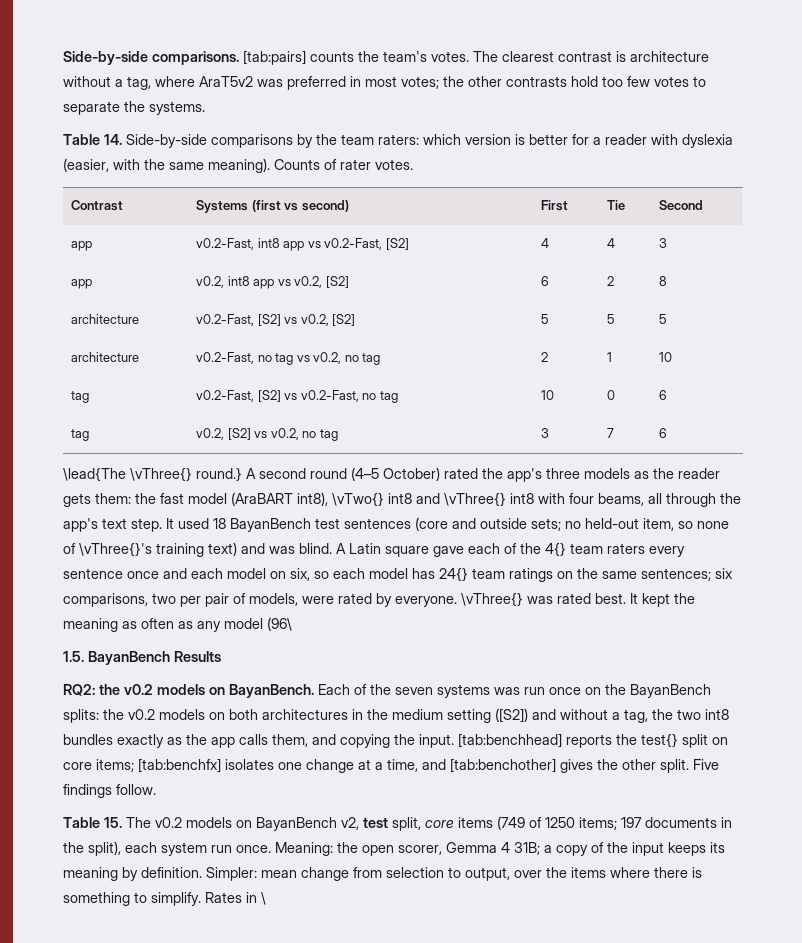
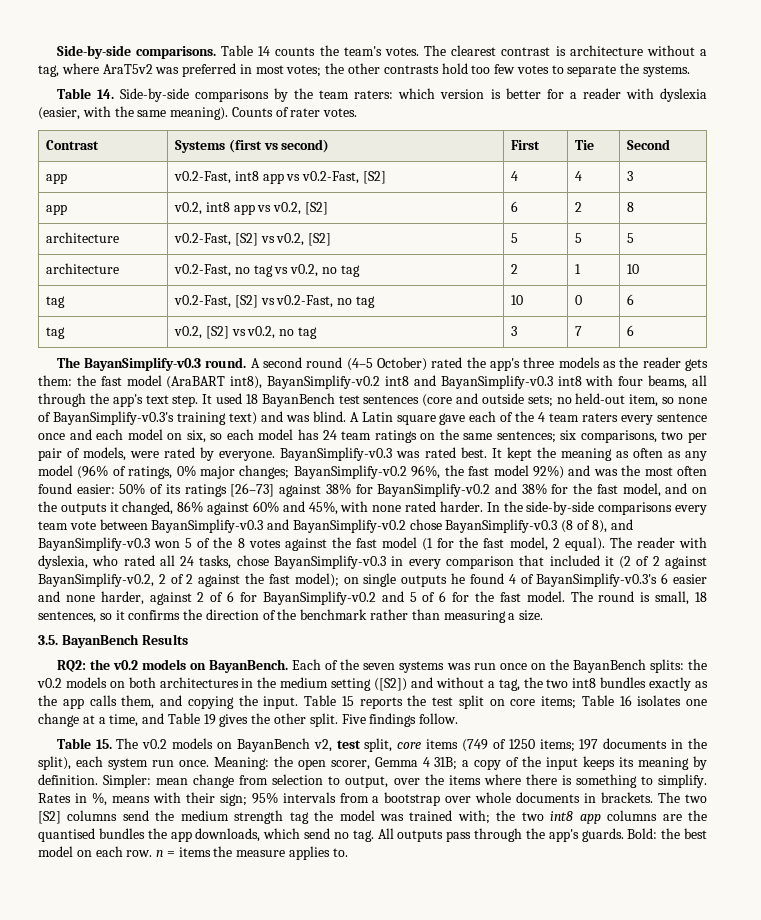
[243,50,306,65] [tab:pairs] -> [221,45,271,56] Table 14
[63,467,242,482] \lead{The \vThree{} round.} -> [56,357,247,371] The BayanSimplify-v0.3 round.
[332,492,384,507] \vTwo{} -> [267,375,381,389] BayanSimplify-v0.2
[444,492,506,507] \vThree{} -> [440,375,553,389] BayanSimplify-v0.3
[79,542,152,557] \vThree{}'s -> [52,411,174,425] BayanSimplify-v0.3's
[545,542,566,557] 4{} -> [538,412,546,422] 4
[439,567,468,582] 24{} -> [322,430,337,440] 24
[461,592,523,607] \vThree{} -> [280,447,393,461] BayanSimplify-v0.3
[267,617,292,631] [63,651,84,662] (96\ // 1.5. -> [77,465,707,479] [38,483,707,497] [38,501,707,515] [38,519,633,533] [38,537,708,551] [38,555,707,569] [38,573,707,587] [38,591,707,605] [38,609,544,623] [38,635,58,645] (96% of ratings, 0% major changes; BayanSimplify-v0.2 96%, the fast model 92%) and was the most often found easier: 50% of its ratings [26–73] against 38% for BayanSimplify-v0.2 and 38% for the fast model, and on the outputs it changed, 86% against 60% and 45%, with none rated harder. In the side-by-side comparisons every team vote between BayanSimplify-v0.3 and BayanSimplify-v0.2 chose BayanSimplify-v0.3 (8 of 8), and BayanSimplify-v0.3 won 5 of the 8 votes against the fast model (1 for the fast model, 2 equal). The reader with dyslexia, who rated all 24 tasks, chose BayanSimplify-v0.3 in every comparison that included it (2 of 2 against BayanSimplify-v0.2, 2 of 2 against the fast model); on single outputs he found 4 of BayanSimplify-v0.3's 6 easier and none harder, against 2 of 6 for BayanSimplify-v0.2 and 5 of 6 for the fast model. The round is small, 18 sentences, so it confirms the direction of the benchmark rather than measuring a size. // 3.5.
[458,733,562,748] [tab:benchhead] -> [304,695,354,706] Table 15
[641,733,678,748] test{} -> [432,697,453,706] test
[138,758,221,773] [tab:benchfx] -> [581,695,632,706] Table 16
[450,758,556,773] [tab:benchother] -> [167,713,216,725] Table 19
[261,892,266,905] \ -> [91,792,708,806] [38,810,708,824] [38,828,707,842] [38,846,348,860] %, means with their sign; 95% intervals from a bootstrap over whole documents in brackets. The two [S2] columns send the medium strength tag the model was trained with; the two int8 app columns are the quantised bundles the app downloads, which send no tag. All outputs pass through the app's guards. Bold: the best model on each row. n = items the measure applies to.

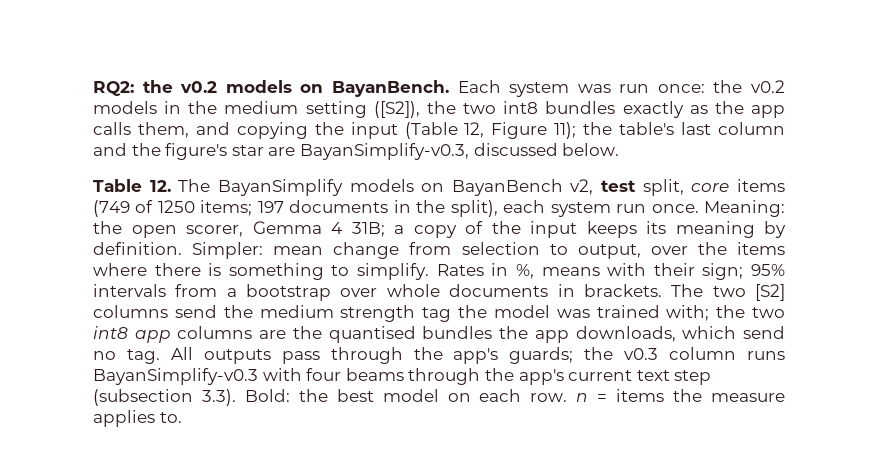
[56,45,707,59] [38,63,691,77] [56,88,707,102] [38,106,358,120] [45,140,99,150] [174,139,330,153] [510,140,540,150] [574,140,594,150] [626,139,670,150] [45,173,67,184] [173,171,386,184] [510,171,518,181] [574,171,582,181] [626,171,633,181] [45,204,67,215] [173,202,328,215] [510,201,518,212] [574,202,582,212] [626,202,634,212] [45,232,119,243] [173,233,332,246] [510,233,518,243] [574,233,582,243] [626,233,634,243] [45,263,119,274] [173,264,360,277] [510,264,518,274] [574,264,581,274] [626,264,639,274] [45,296,65,308] [173,295,375,308] [510,295,523,305] [574,295,582,305] [626,294,634,305] [45,327,65,339] [173,326,317,339] [510,326,517,336] [574,326,582,336] [626,325,634,336] [56,357,708,371] [38,375,707,389] [38,393,708,407] [38,411,708,425] [38,429,707,443] [38,447,707,461] [38,465,707,479] [38,483,707,497] [38,501,707,515] [38,519,633,533] [38,537,708,551] [38,555,707,569] [38,573,707,587] [38,591,707,605] [38,609,544,623] [38,634,188,648] Side-by-side comparisons. Table 14 counts the team's votes. The clearest contrast is architecture without a tag, where AraT5v2 was preferred in most votes; the other contrasts hold too few votes to separate the systems. // Table 14. Side-by-side comparisons by the team raters: which version is better for a reader with dyslexia (easier, with the same meaning). Counts of rater votes. // Contrast | Systems (first vs second) | First | Tie | Second // app | v0.2-Fast, int8 app vs v0.2-Fast, [S2] | 4 | 4 | 3 // app | v0.2, int8 app vs v0.2, [S2] | 6 | 2 | 8 // architecture | v0.2-Fast, [S2] vs v0.2, [S2] | 5 | 5 | 5 // architecture | v0.2-Fast, no tag vs v0.2, no tag | 2 | 1 | 10 // tag | v0.2-Fast, [S2] vs v0.2-Fast, no tag | 10 | 0 | 6 // tag | v0.2, [S2] vs v0.2, no tag | 3 | 7 | 6 // The BayanSimplify-v0.3 round. A second round (4–5 October) rated the app's three models as the reader gets them: the fast model (AraBART int8), BayanSimplify-v0.2 int8 and BayanSimplify-v0.3 int8 with four beams, all through the app's text step. It used 18 BayanBench test sentences (core and outside sets; no held-out item, so none of BayanSimplify-v0.3's training text) and was blind. A Latin square gave each of the 4 team raters every sentence once and each model on six, so each model has 24 team ratings on the same sentences; six comparisons, two per pair of models, were rated by everyone. BayanSimplify-v0.3 was rated best. It kept the meaning as often as any model (96% of ratings, 0% major changes; BayanSimplify-v0.2 96%, the fast model 92%) and was the most often found easier: 50% of its ratings [26–73] against 38% for BayanSimplify-v0.2 and 38% for the fast model, and on the outputs it changed, 86% against 60% and 45%, with none rated harder. In the side-by-side comparisons every team vote between BayanSimplify-v0.3 and BayanSimplify-v0.2 chose BayanSimplify-v0.3 (8 of 8), and BayanSimplify-v0.3 won 5 of the 8 votes against the fast model (1 for the fast model, 2 equal). The reader with dyslexia, who rated all 24 tasks, chose BayanSimplify-v0.3 in every comparison that included it (2 of 2 against BayanSimplify-v0.2, 2 of 2 against the fast model); on single outputs he found 4 of BayanSimplify-v0.3's 6 easier and none harder, against 2 of 6 for BayanSimplify-v0.2 and 5 of 6 for the fast model. The round is small, 18 sentences, so it confirms the direction of the benchmark rather than measuring a size. // 3.5. BayanBench Results // -> (93, 88) none
[325,659,708,673] [37,677,520,691] of the seven systems was run once on the BayanBench splits: the v0.2 models on both architectures in the medium setting ([S2]) and without a tag, -> [509,80,786,97] [93,101,420,118] system was run once: the v0.2 models in the medium setting ([S2]),
[263,695,707,709] [38,713,459,727] [56,738,168,749] input. Table 15 reports the test split on core items; Table 16 isolates one change at a time, and Table 19 gives the other split. Five findings follow. // Table 15. The v0.2 -> [350,122,785,139] [93,143,620,160] [93,179,343,196] input (Table 12, Figure 11); the table's last column and the figure's star are BayanSimplify-v0.3, discussed below. // Table 12. The BayanSimplify
[581,828,624,842] guards. -> [509,347,785,364] [93,368,712,385] [93,389,236,406] guards; the v0.3 column runs BayanSimplify-v0.3 with four beams through the app's current text step (subsection 3.3).

